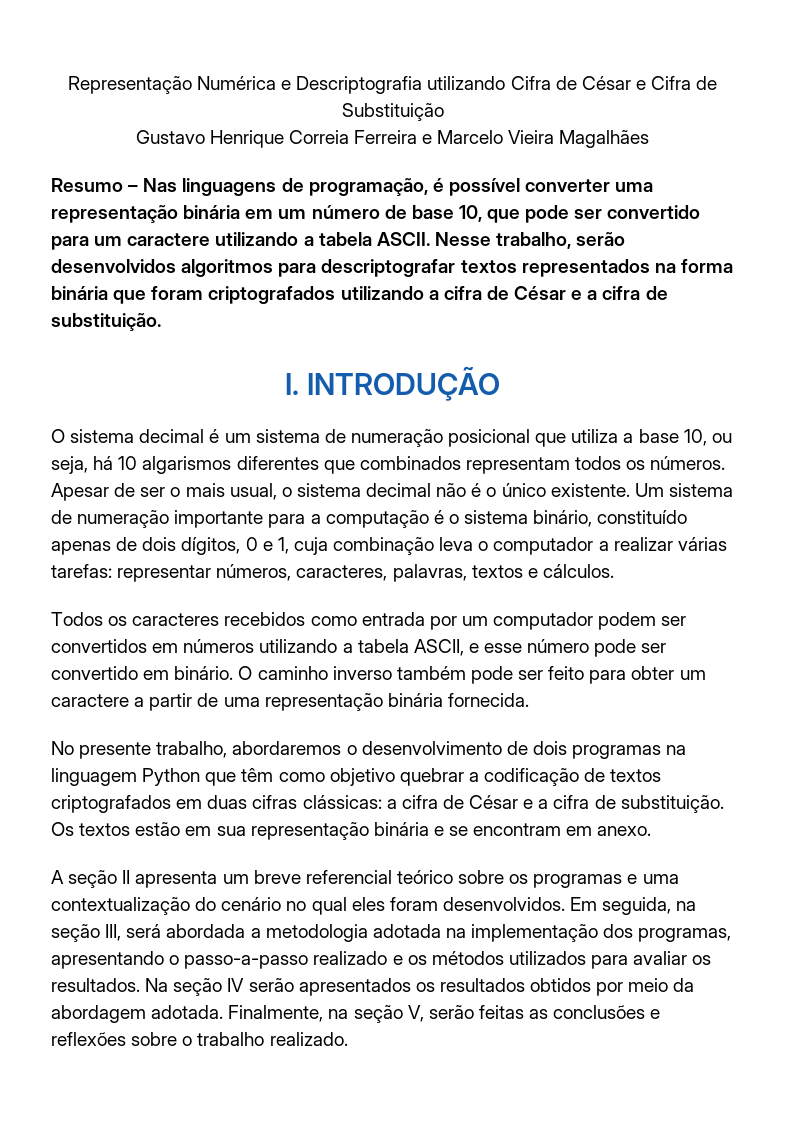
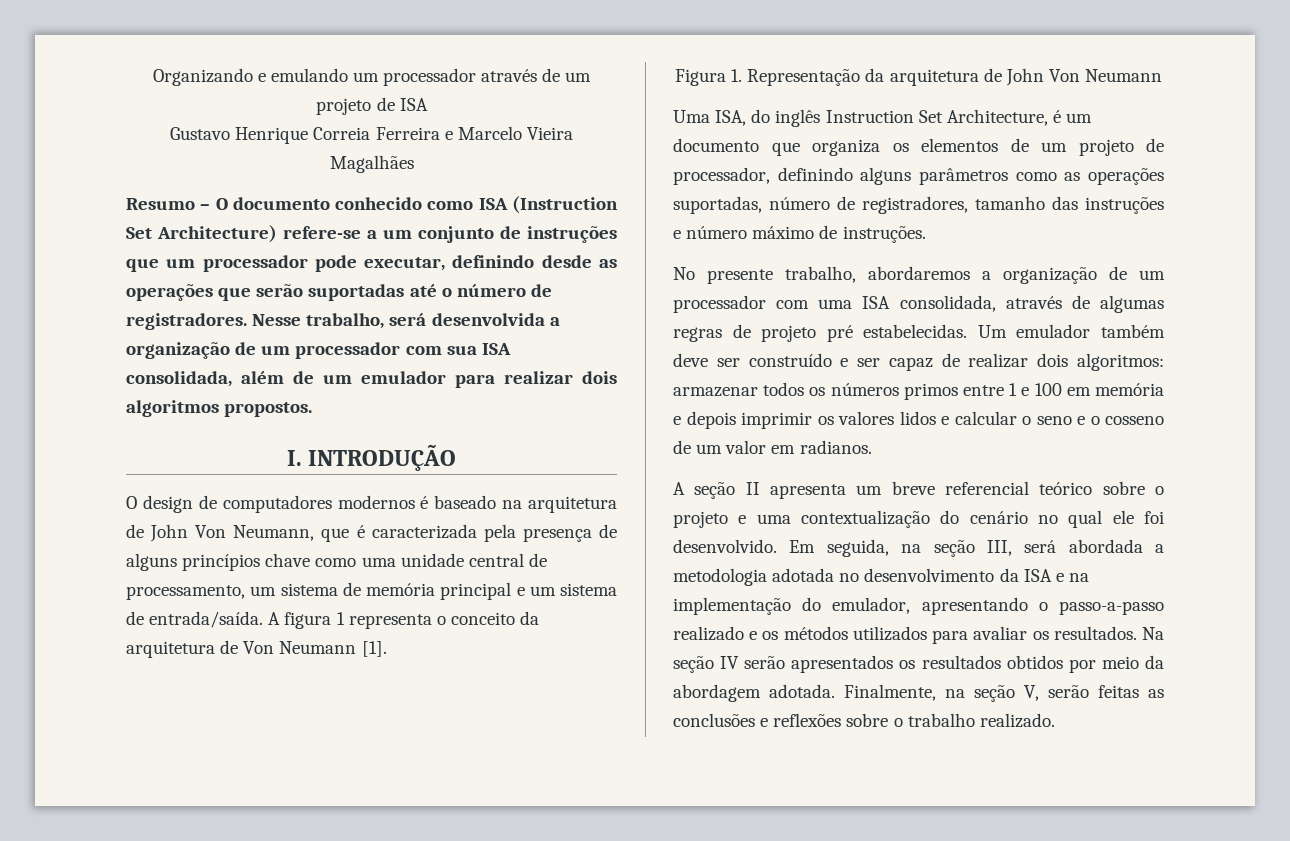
[67,76,718,94] [341,103,444,121] Representação Numérica e Descriptografia utilizando Cifra de César e Cifra de Substituição -> [152,68,592,86] [316,97,428,115] Organizando e emulando um processador através de um projeto de ISA
[143,178,654,196] [51,205,701,223] [51,232,626,250] [51,259,733,277] [51,286,668,304] [51,313,161,331] [285,366,500,401] [51,429,732,447] [51,456,726,474] [51,483,733,501] [51,510,688,528] [51,537,727,555] [51,564,614,582] [51,612,687,630] [51,639,667,657] [51,666,706,684] [51,693,529,711] [51,741,687,759] [51,768,662,786] [51,795,724,813] [51,822,652,840] Nas linguagens de programação, é possível converter uma representação binária em um número de base 10, que pode ser convertido para um caractere utilizando a tabela ASCII. Nesse trabalho, serão desenvolvidos algoritmos para descriptografar textos representados na forma binária que foram criptografados utilizando a cifra de César e a cifra de substituição. // I. INTRODUÇÃO // O sistema decimal é um sistema de numeração posicional que utiliza a base 10, ou seja, há 10 algarismos diferentes que combinados representam todos os números. Apesar de ser o mais usual, o sistema decimal não é o único existente. Um sistema de numeração importante para a computação é o sistema binário, constituído apenas de dois dígitos, 0 e 1, cuja combinação leva o computador a realizar várias tarefas: representar números, caracteres, palavras, textos e cálculos. // Todos os caracteres recebidos como entrada por um computador podem ser convertidos em números utilizando a tabela ASCII, e esse número pode ser convertido em binário. O caminho inverso também pode ser feito para obter um caractere a partir de uma representação binária fornecida. // No presente trabalho, abordaremos o desenvolvimento de dois programas na linguagem Python que têm como objetivo quebrar a codificação de textos criptografados em duas cifras clássicas: a cifra de César e a cifra de substituição. Os textos estão em sua representação binária e se encontram em anexo. -> [215,196,618,214] [126,225,617,243] [126,255,617,272] [126,284,552,301] [126,313,560,330] [126,342,511,359] [126,371,617,388] [126,400,313,417] [286,444,457,471] [126,495,617,513] [126,524,617,542] [126,553,547,571] [126,582,617,600] [126,611,540,629] [126,640,387,658] [674,68,1163,86] [673,109,1093,127] [673,138,1164,156] [673,167,1164,185] [673,196,1164,214] [673,225,926,243] [673,266,1165,284] [673,295,1164,313] [673,324,1165,342] [673,353,1164,371] [673,382,1164,400] [673,411,1164,429] [673,440,872,454] O documento conhecido como ISA (Instruction Set Architecture) refere-se a um conjunto de instruções que um processador pode executar, definindo desde as operações que serão suportadas até o número de registradores. Nesse trabalho, será desenvolvida a organização de um processador com sua ISA consolidada, além de um emulador para realizar dois algoritmos propostos. // I. INTRODUÇÃO // O design de computadores modernos é baseado na arquitetura de John Von Neumann, que é caracterizada pela presença de alguns princípios chave como uma unidade central de processamento, um sistema de memória principal e um sistema de entrada/saída. A figura 1 representa o conceito da arquitetura de Von Neumann [1]. // Figura 1. Representação da arquitetura de John Von Neumann // Uma ISA, do inglês Instruction Set Architecture, é um documento que organiza os elementos de um projeto de processador, definindo alguns parâmetros como as operações suportadas, número de registradores, tamanho das instruções e número máximo de instruções. // No presente trabalho, abordaremos a organização de um processador com uma ISA consolidada, através de algumas regras de projeto pré estabelecidas. Um emulador também deve ser construído e ser capaz de realizar dois algoritmos: armazenar todos os números primos entre 1 e 100 em memória e depois imprimir os valores lidos e calcular o seno e o cosseno de um valor em radianos.
[509,874,623,888] os programas -> [1155,486,1164,495] [673,511,728,528] o projeto
[351,897,565,911] eles foram desenvolvidos. -> [1112,510,1164,524] [673,539,777,553] ele foi desenvolvido.
[445,924,732,942] na implementação dos programas, -> [839,568,1089,582] [673,597,911,615] no desenvolvimento da ISA e na implementação do emulador,

